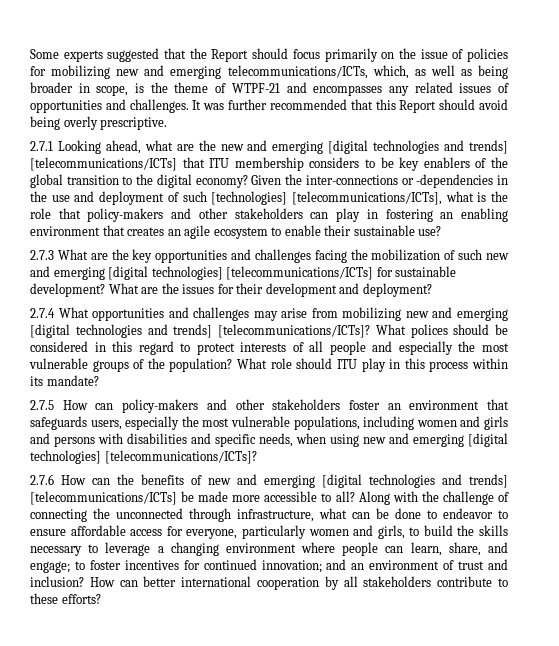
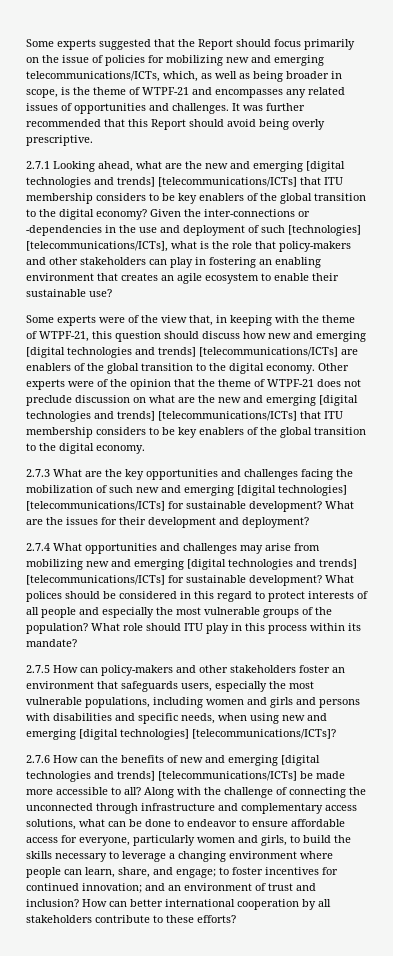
(442, 231) none -> [26,315,355,326] [26,331,366,342] [26,347,358,358] [26,363,349,374] [26,379,361,390] [26,395,358,406] [26,411,343,422] [26,427,366,438] [26,443,145,454] // Some experts were of the view that, in keeping with the theme of WTPF-21, this question should discuss how new and emerging [digital technologies and trends] [telecommunications/ICTs] are enablers of the global transition to the digital economy. Other experts were of the opinion that the theme of WTPF-21 does not preclude discussion on what are the new and emerging [digital technologies and trends] [telecommunications/ICTs] that ITU membership considers to be key enablers of the global transition to the digital economy.
[218,324,370,338] [telecommunications/ICTs]? -> [26,575,322,586] [telecommunications/ICTs] for sustainable development?
[237,509,314,522] infrastructure, -> [141,803,357,814] [26,819,76,830] infrastructure and complementary access solutions,

